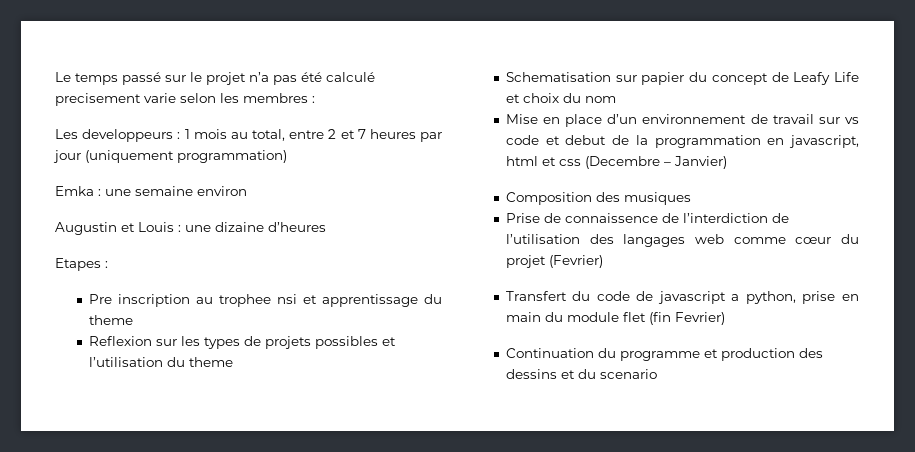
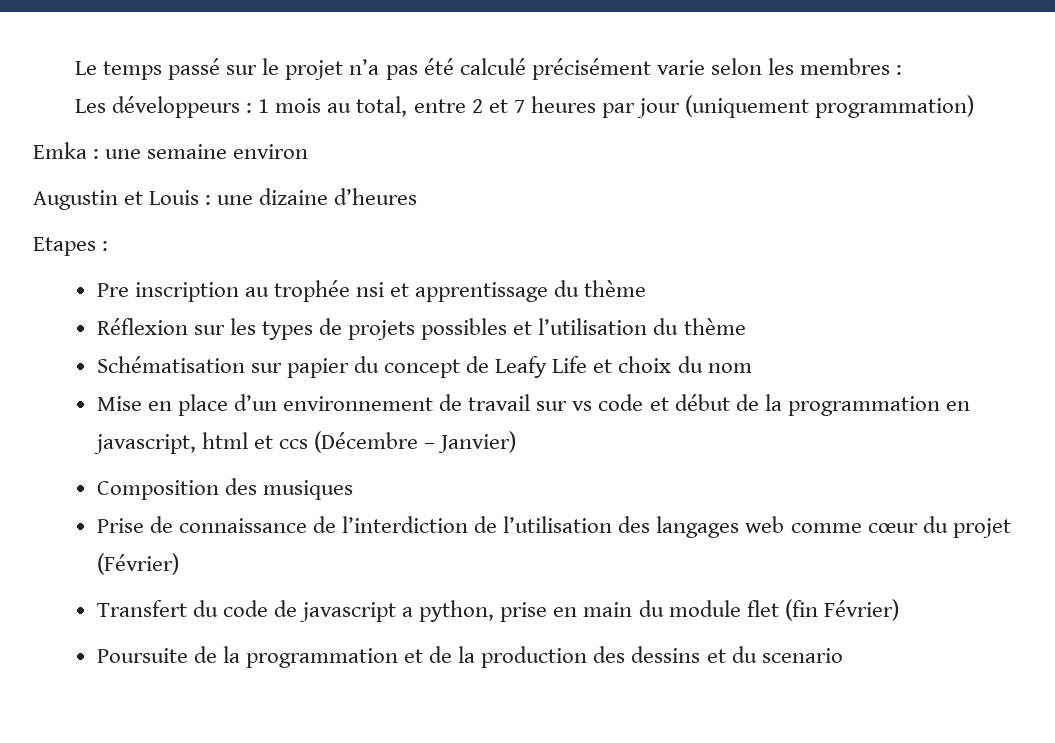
[55,93,141,106] precisement -> [531,58,651,80] précisément
[82,129,174,142] developpeurs -> [112,96,241,118] développeurs
[218,294,271,307] trophee -> [274,280,351,302] trophée
[88,315,133,325] [88,336,152,346] theme // Reflexion -> [584,280,647,297] [96,318,188,335] thème // Réflexion
[188,357,233,367] [505,72,611,82] theme // Schematisation -> [683,318,746,335] [96,356,245,373] thème // Schématisation
[565,135,607,145] debut -> [674,394,730,411] début
[558,156,660,169] css (Decembre -> [279,431,419,453] ccs (Décembre
[564,213,658,223] connaissence -> [178,518,307,533] connaissance
[548,255,603,268] (Fevrier) -> [96,553,179,575] (Février)
[674,312,725,325] [505,348,718,361] Fevrier) // Continuation du programme et -> [823,599,899,621] [96,646,476,668] Février) // Poursuite de la programmation et de la

